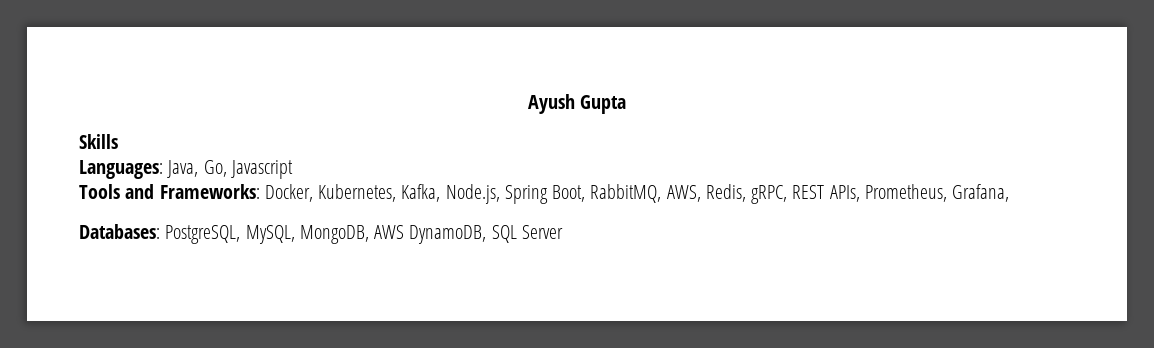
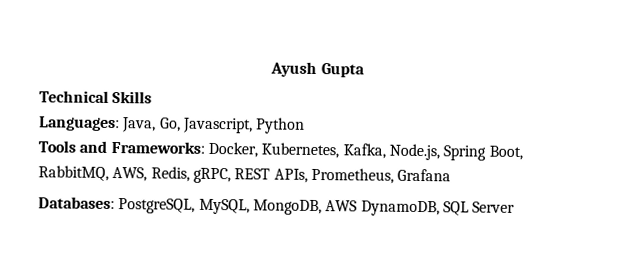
(627, 104) none -> [39,90,109,103] Technical
[230,160,293,179] Javascript -> [182,117,306,134] Javascript, Python
[952,184,1010,202] Grafana, -> [397,168,452,182] Grafana

